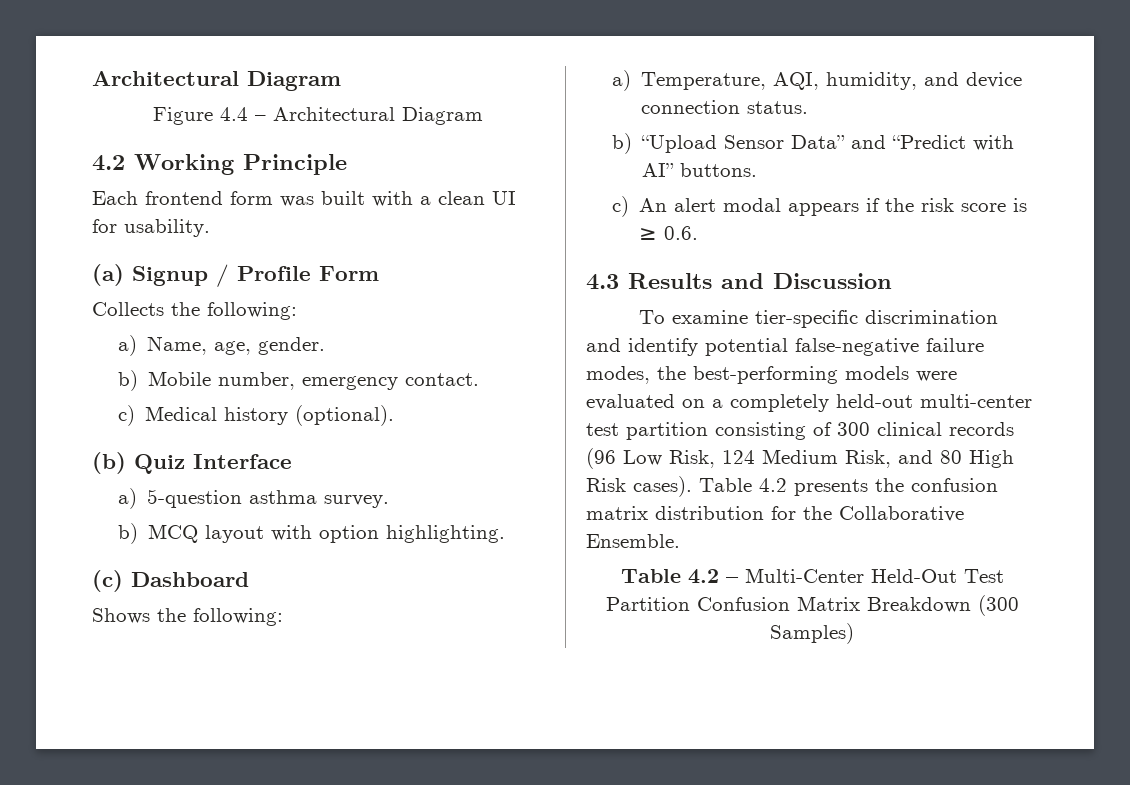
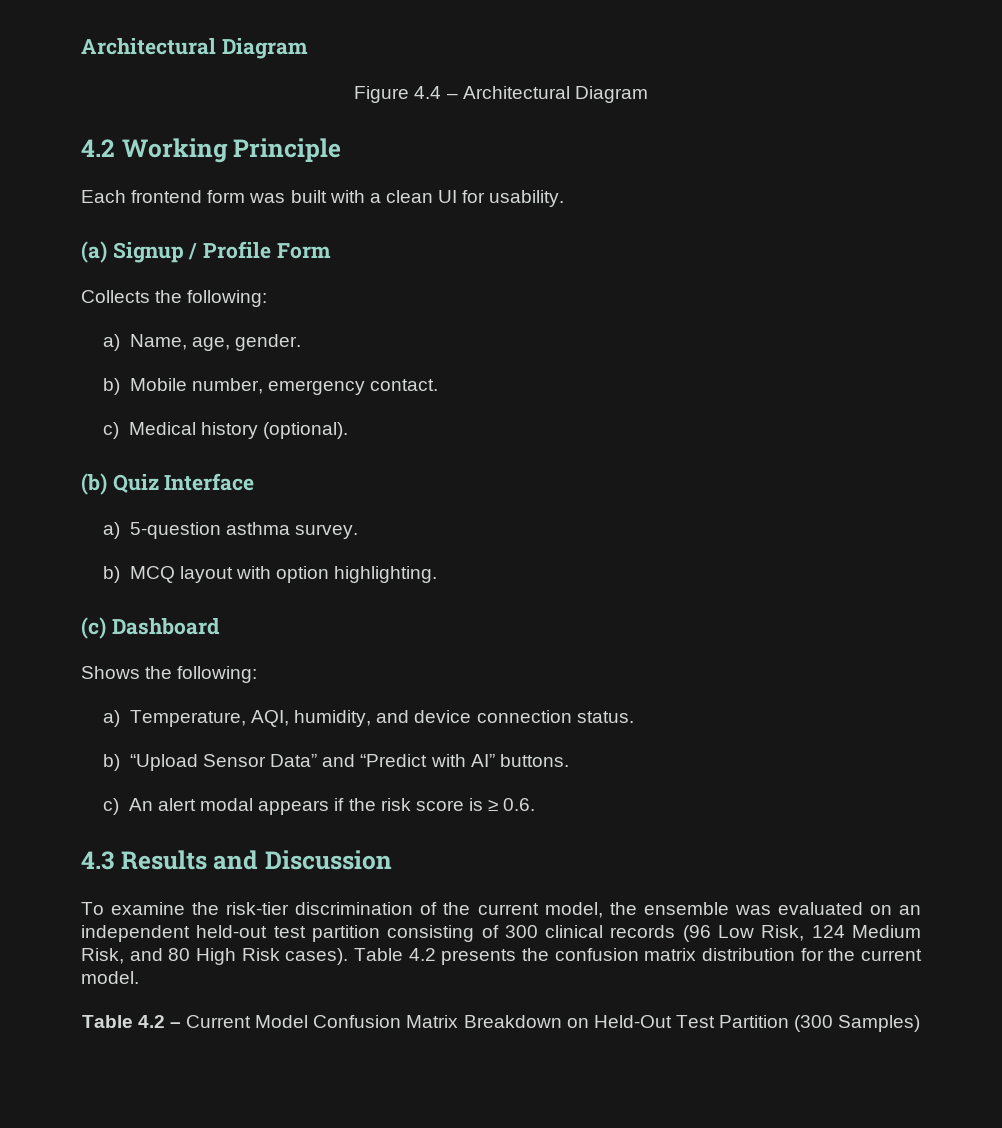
[754,310,998,328] [586,338,984,356] [586,366,957,384] [586,394,1032,412] tier-specific discrimination and identify potential false-negative failure modes, the best-performing models were evaluated on a completely held-out multi-center -> [192,902,921,918] [81,925,268,942] the risk-tier discrimination of the current model, the ensemble was evaluated on an independent held-out
[839,506,964,522] [586,534,680,548] Collaborative Ensemble. -> [860,949,922,961] [81,971,139,984] current model.
[744,568,1004,583] [605,596,971,613] Multi-Center Held-Out Test Partition Confusion Matrix Breakdown -> [186,1015,790,1028] Current Model Confusion Matrix Breakdown on Held-Out Test Partition

